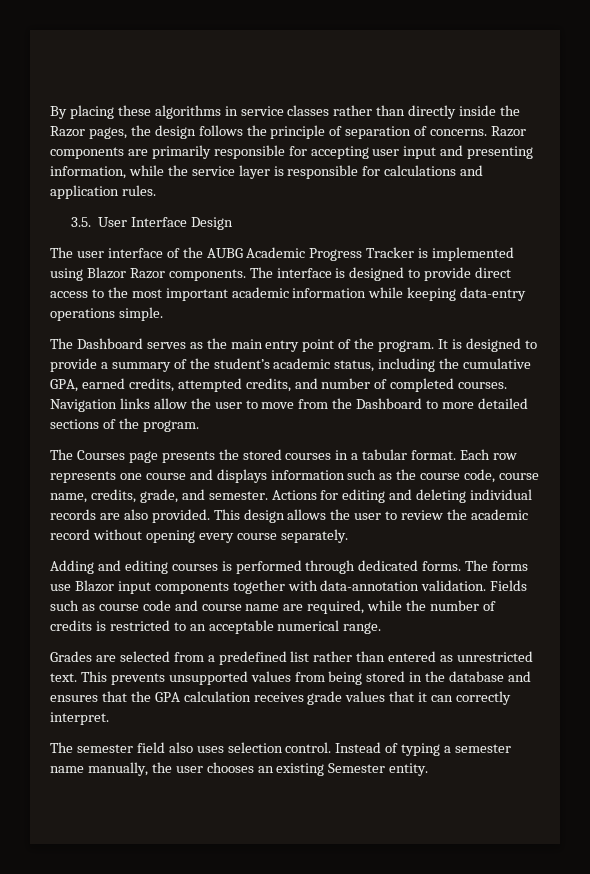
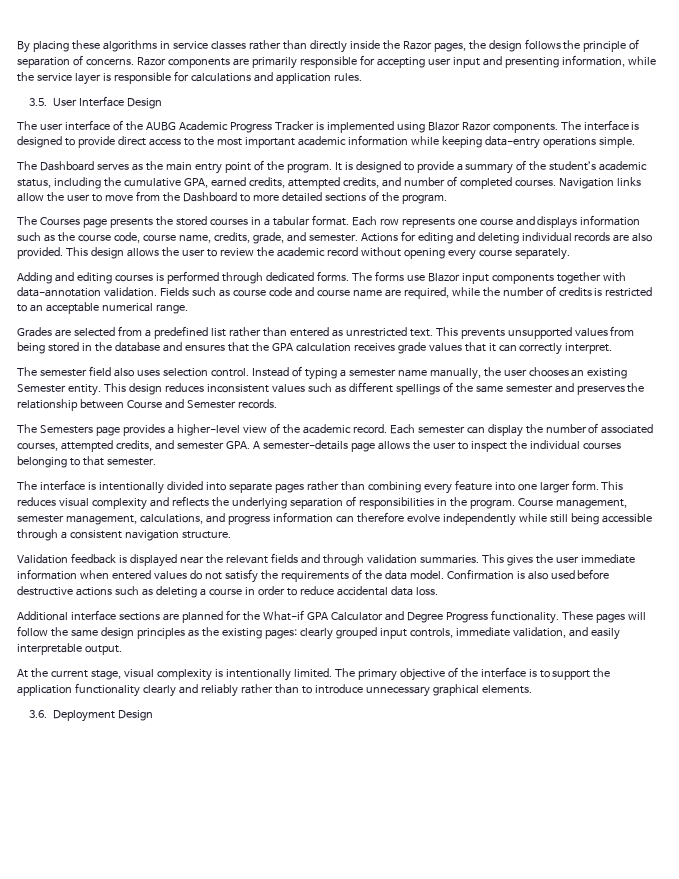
(429, 769) none -> [103,382,645,395] [17,399,277,411] [17,423,654,437] [17,440,621,452] [17,456,156,468] [17,480,624,494] [17,496,627,510] [17,512,652,526] [17,529,231,541] [17,553,635,567] [17,569,610,583] [17,586,438,598] [17,610,646,624] [17,626,620,640] [17,643,122,655] [17,667,611,681] [17,683,532,697] [29,710,153,722] This design reduces inconsistent values such as different spellings of the same semester and preserves the relationship between Course and Semester records. // The Semesters page provides a higher-level view of the academic record. Each semester can display the number of associated courses, attempted credits, and semester GPA. A semester-details page allows the user to inspect the individual courses belonging to that semester. // The interface is intentionally divided into separate pages rather than combining every feature into one larger form. This reduces visual complexity and reflects the underlying separation of responsibilities in the program. Course management, semester management, calculations, and progress information can therefore evolve independently while still being accessible through a consistent navigation structure. // Validation feedback is displayed near the relevant fields and through validation summaries. This gives the user immediate information when entered values do not satisfy the requirements of the data model. Confirmation is also used before destructive actions such as deleting a course in order to reduce accidental data loss. // Additional interface sections are planned for the What-if GPA Calculator and Degree Progress functionality. These pages will follow the same design principles as the existing pages: clearly grouped input controls, immediate validation, and easily interpretable output. // At the current stage, visual complexity is intentionally limited. The primary objective of the interface is to support the application functionality clearly and reliably rather than to introduce unnecessary graphical elements. // 3.6. Deployment Design

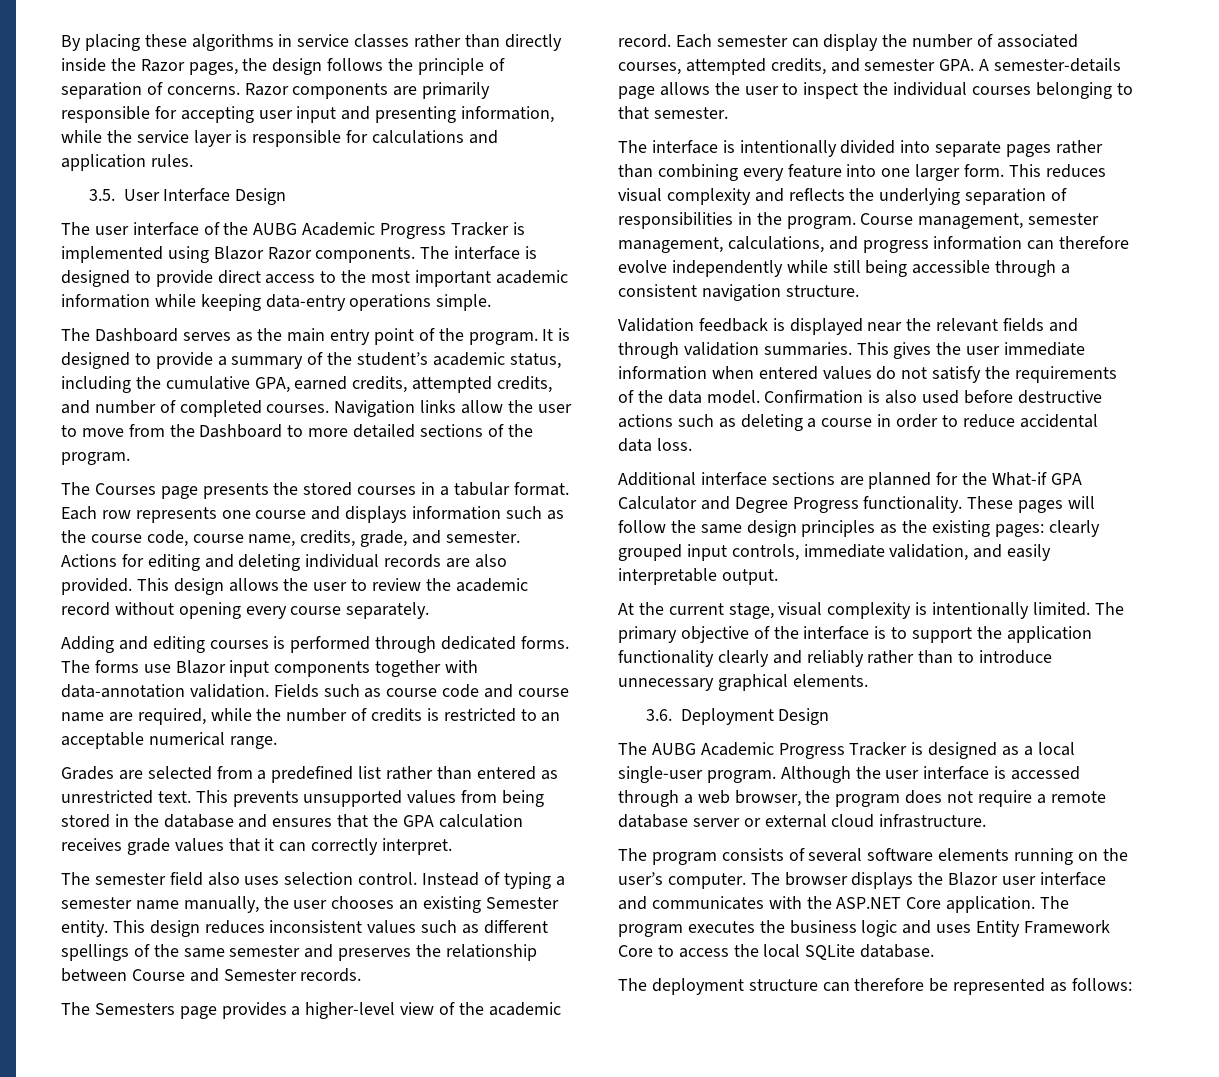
(153, 715) none -> [618,742,1075,759] [618,766,1081,783] [618,790,1106,807] [618,814,987,828] [618,848,1128,865] [618,872,1106,889] [618,896,1070,913] [618,920,1110,937] [618,944,935,960] [618,978,1132,995] // The AUBG Academic Progress Tracker is designed as a local single-user program. Although the user interface is accessed through a web browser, the program does not require a remote database server or external cloud infrastructure. // The program consists of several software elements running on the user’s computer. The browser displays the Blazor user interface and communicates with the ASP.NET Core application. The program executes the business logic and uses Entity Framework Core to access the local SQLite database. // The deployment structure can therefore be represented as follows:

